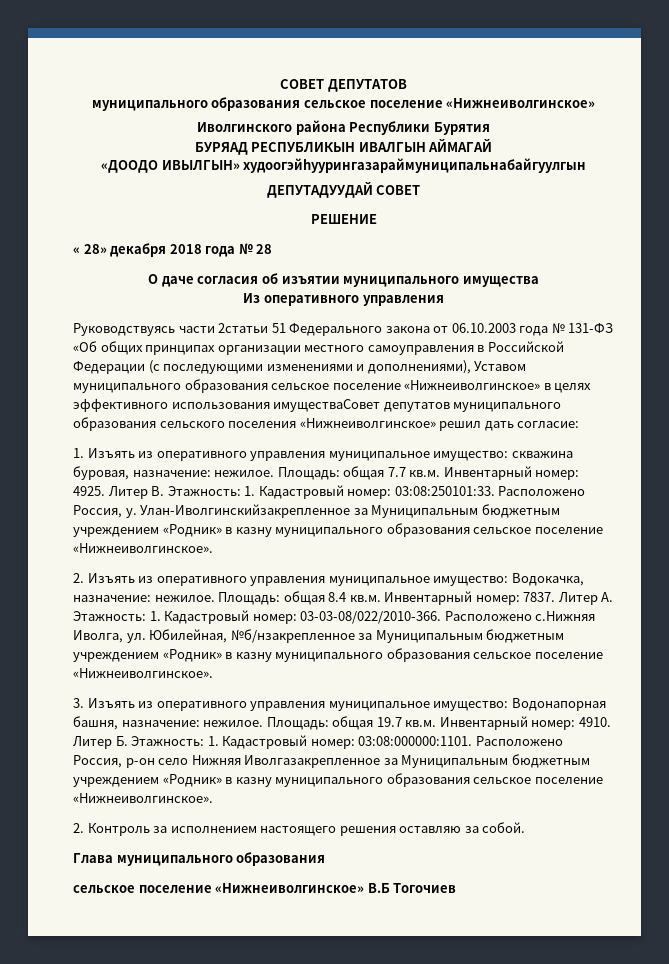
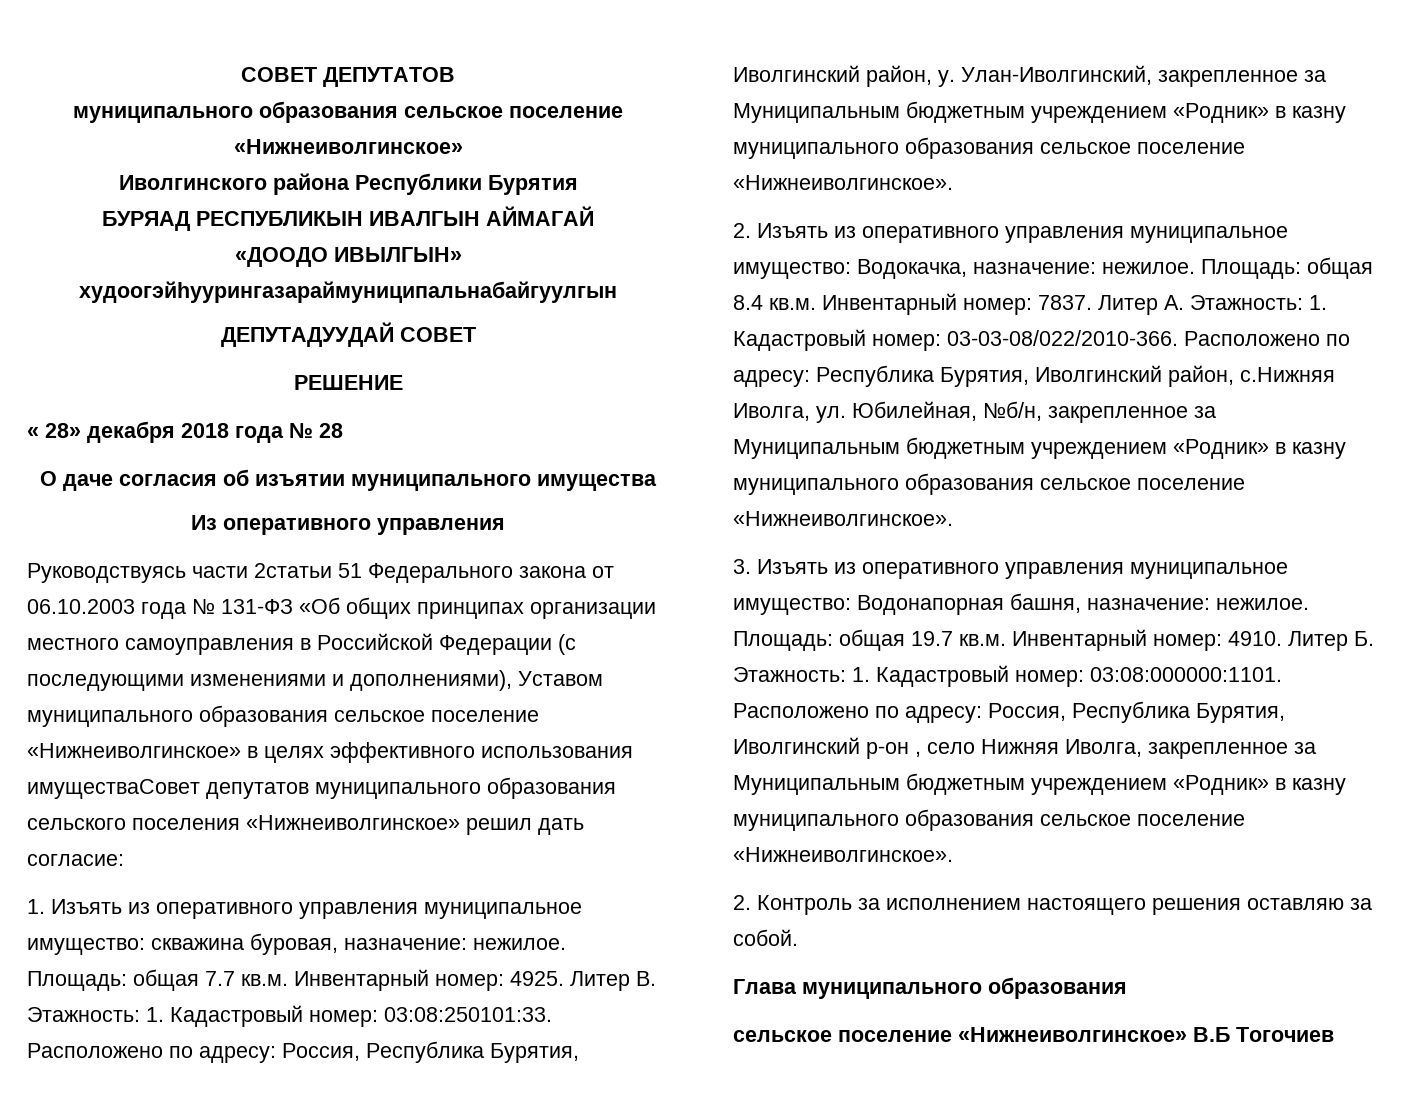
[73,504,351,518] Россия, у. Улан-Иволгинскийзакрепленное -> [169,1041,579,1063] [733,65,1298,87] по адресу: Россия, Республика Бурятия, Иволгинский район, у. Улан-Иволгинский, закрепленное
(532, 616) none -> [1326,334,1350,346] [733,365,1234,387] по адресу: Республика Бурятия, Иволгинский район,
[230,629,355,643] №б/нзакрепленное -> [983,401,1188,423] №б/н, закрепленное
[73,755,381,768] Россия, р-он село Нижняя Иволгазакрепленное -> [875,701,1285,723] [733,737,1288,759] по адресу: Россия, Республика Бурятия, Иволгинский р-он , село Нижняя Иволга, закрепленное

